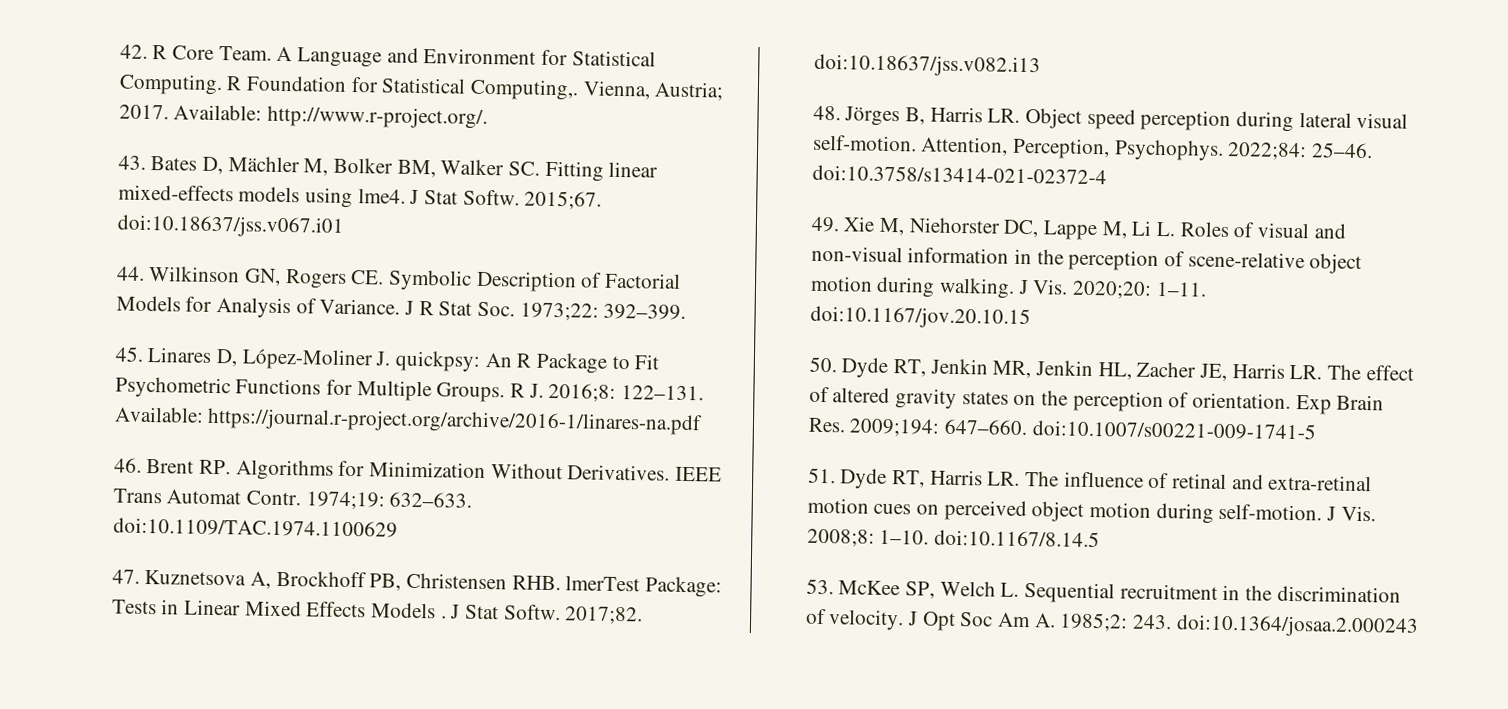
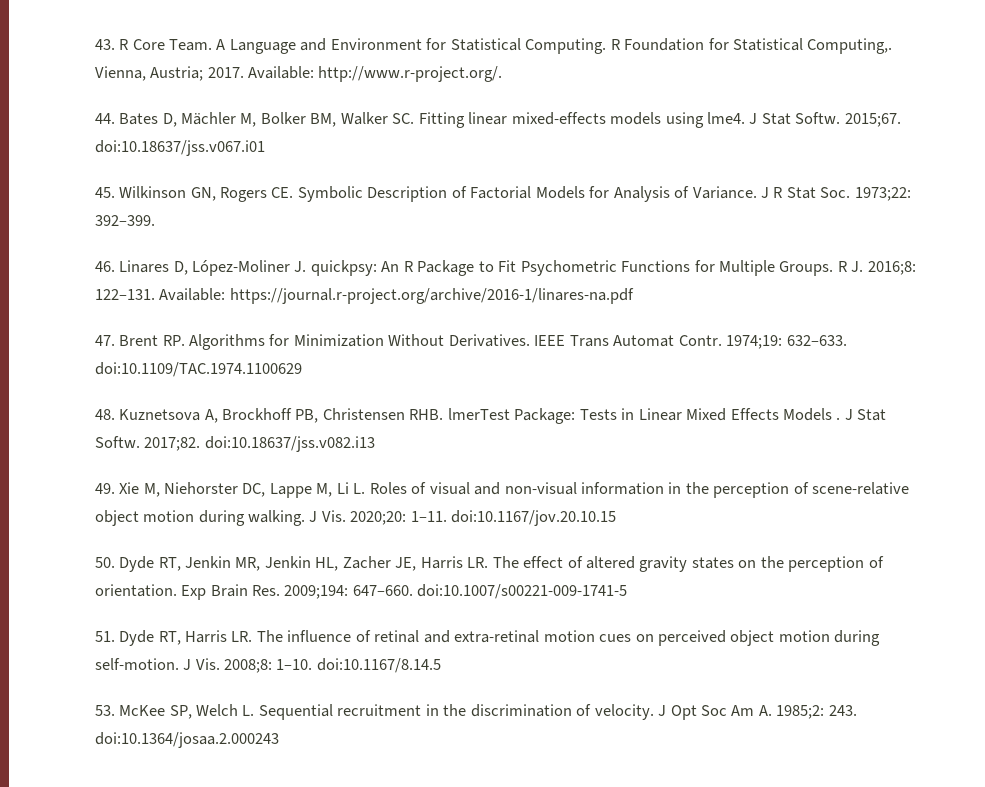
[119,44,148,59] 42. -> [94,39,115,50] 43.
[117,155,146,170] 43. -> [94,113,115,124] 44.
[116,266,145,281] 44. -> [94,187,115,198] 45.
[114,346,144,362] 45. -> [94,261,115,272] 46.
[113,457,142,473] 46. -> [94,335,115,346] 47.
[111,569,140,584] 47. -> [94,409,115,420] 48.
[812,105,1409,132] [812,134,1374,161] [811,164,1107,185] // 48. Jörges B, Harris LR. Object speed perception during lateral visual self-motion. Attention, Perception, Psychophys. 2022;84: 25–46. doi:10.3758/s13414-021-02372-4 -> (375, 444) none

